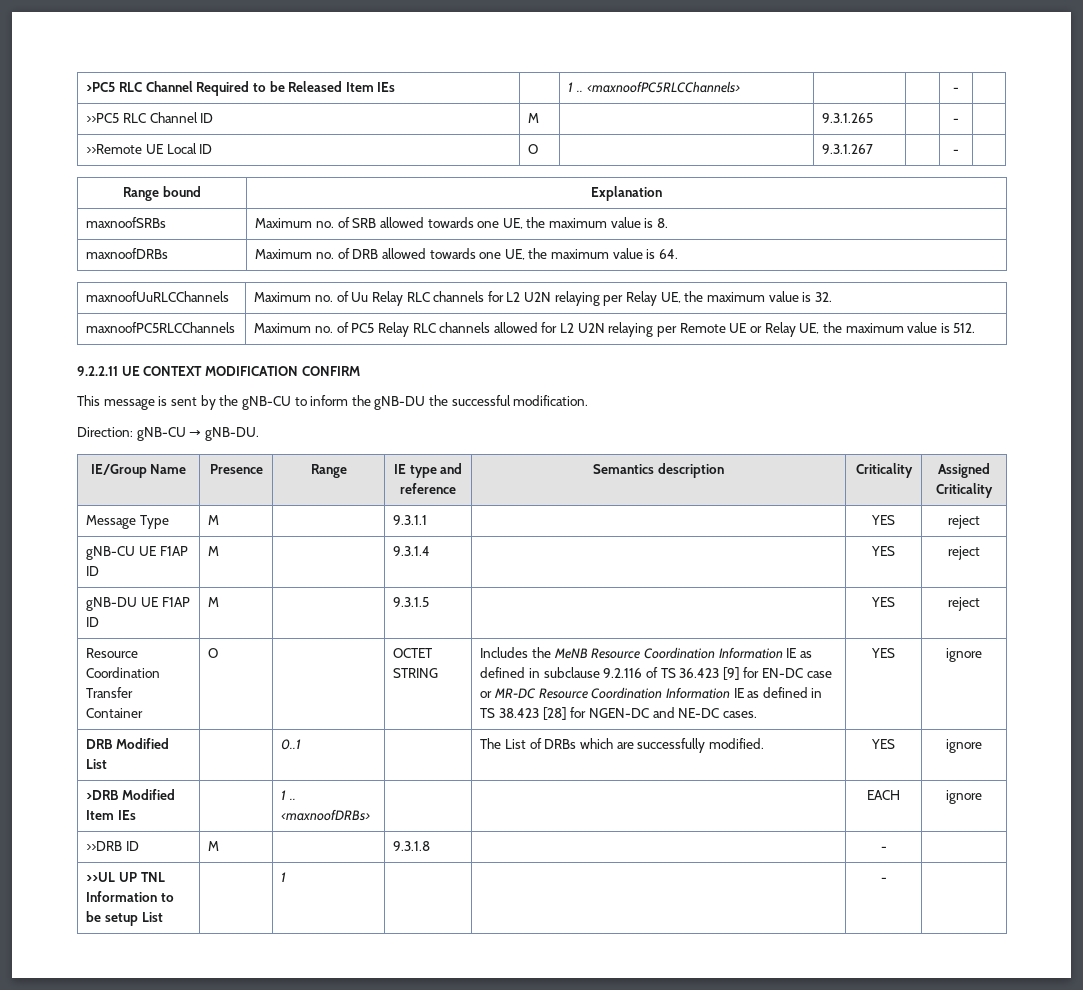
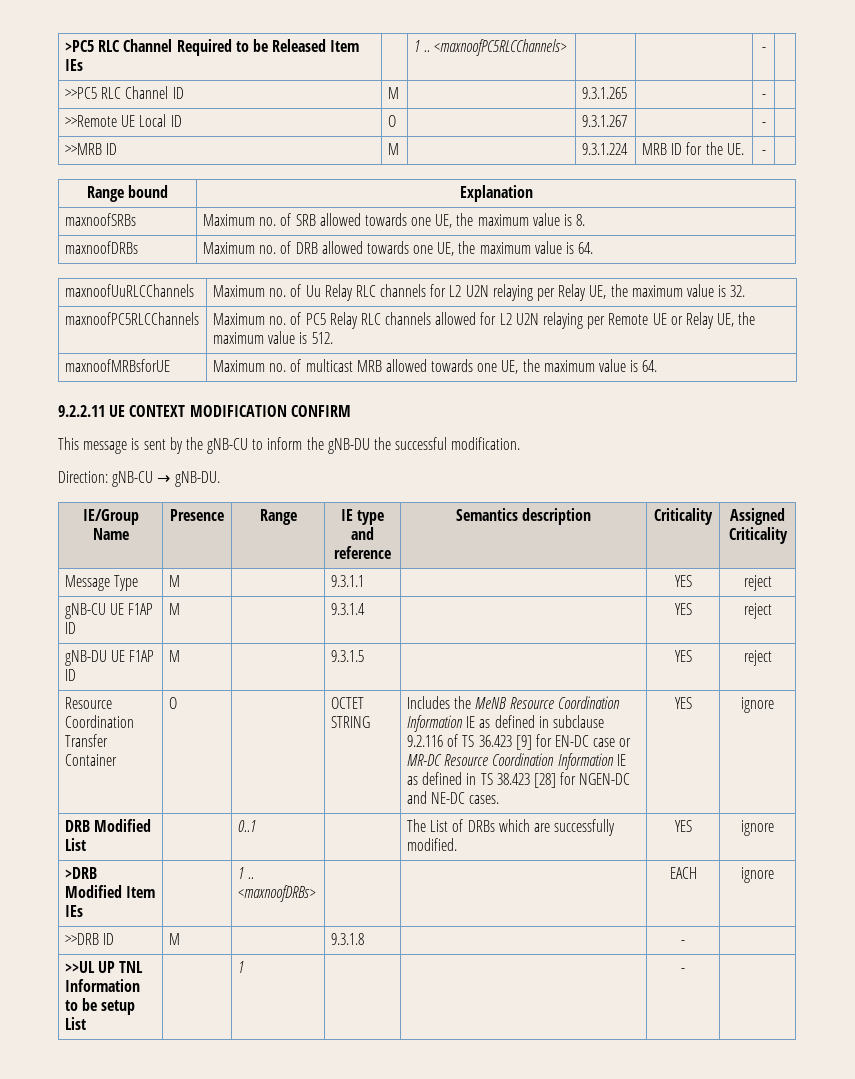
(959, 151) none -> [64,143,118,155] [387,143,399,155] [581,143,628,155] [641,142,744,155] [761,150,766,155] // >>MRB ID | M | | 9.3.1.224 | MRB ID for the UE. | - |
(976, 328) none -> [64,359,170,372] [212,359,658,374] // maxnoofMRBsforUE | Maximum no. of multicast MRB allowed towards one UE, the maximum value is 64.

